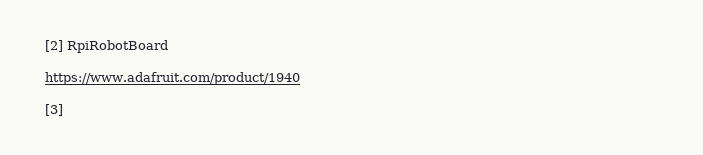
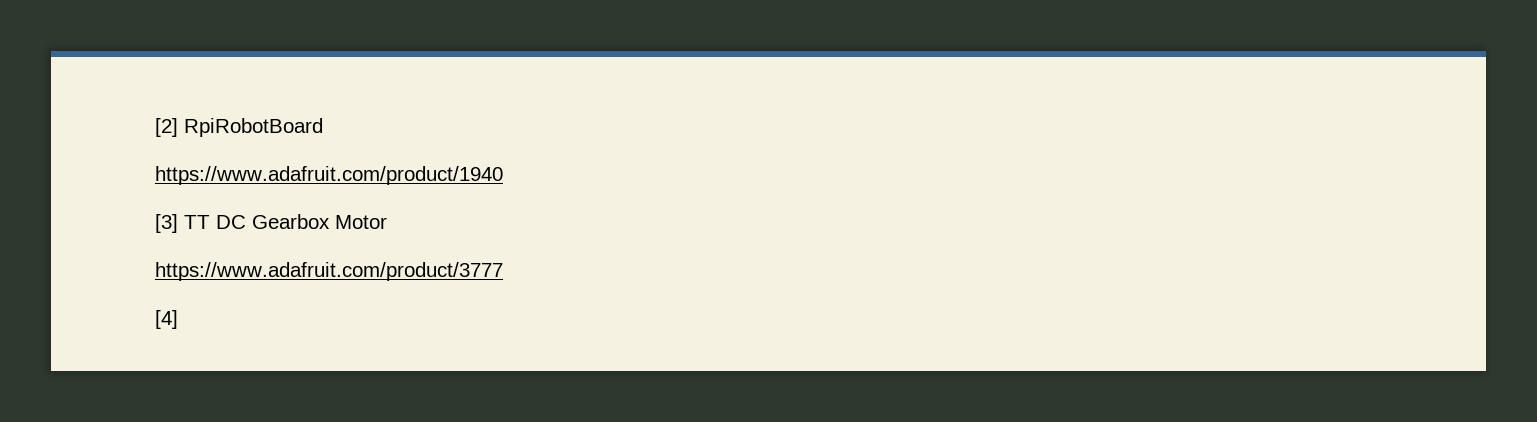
(63, 110) none -> [184,214,387,229] [155,262,503,281] [155,310,178,329] TT DC Gearbox Motor // https://www.adafruit.com/product/3777 // [4]

